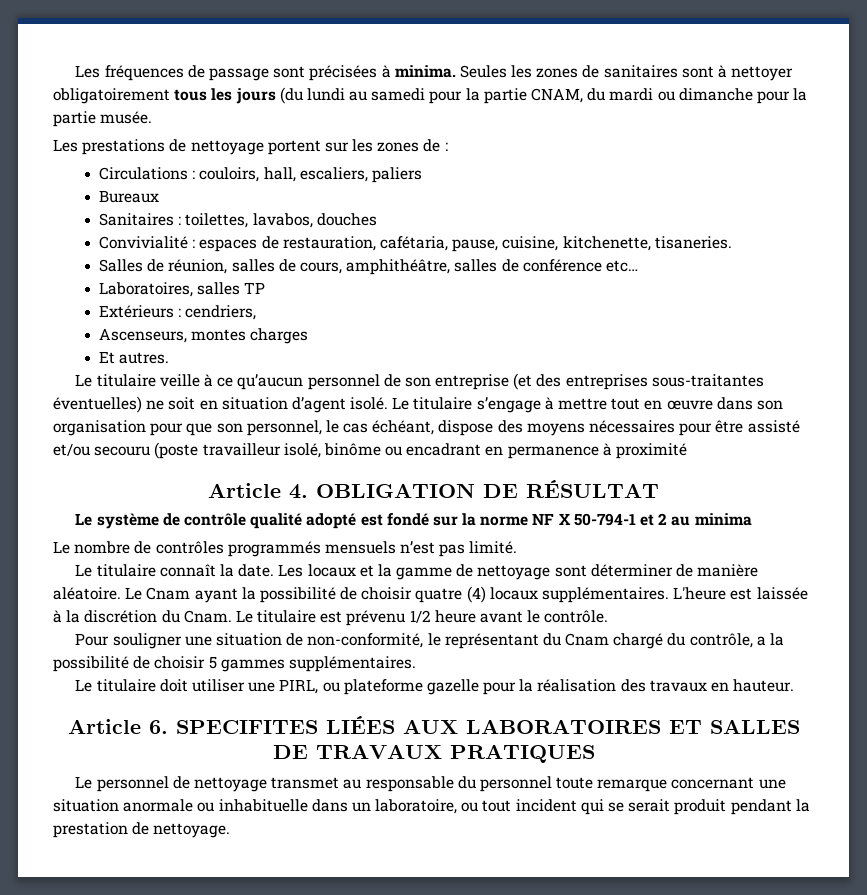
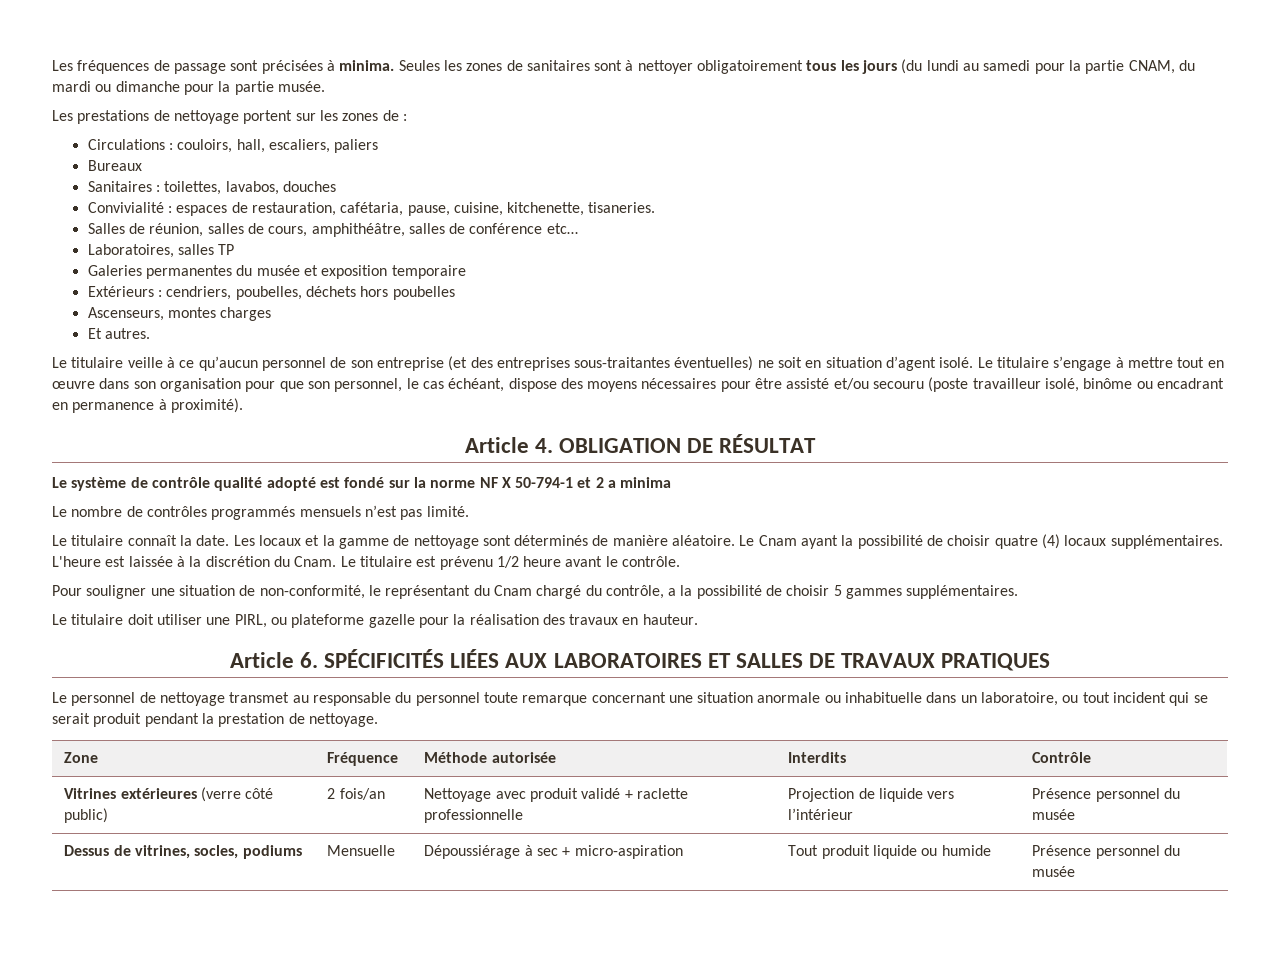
(266, 288) none -> [87,265,466,279] // Galeries permanentes du musée et exposition temporaire
(257, 312) none -> [235,286,455,300] poubelles, déchets hors poubelles
[616,443,688,459] proximité -> [170,398,243,413] proximité).
[671,516,691,526] au -> [608,480,617,488] a
[590,564,673,577] déterminer -> [514,535,589,546] déterminés
[175,720,318,734] SPECIFITES -> [324,649,445,668] SPÉCIFICITÉS
(231, 830) none -> [64,752,99,763] [327,752,399,766] [424,752,556,763] [788,752,847,763] [1032,752,1092,763] [64,787,274,802] [64,808,109,823] [327,788,385,800] [424,788,688,802] [424,809,524,823] [788,788,955,802] [788,808,854,820] [1032,788,1181,802] [1032,809,1076,820] [64,845,302,859] [327,845,396,856] [424,845,683,859] [788,845,991,859] [1032,845,1181,859] [1032,866,1076,877] // Zone | Fréquence | Méthode autorisée | Interdits | Contrôle // Vitrines extérieures (verre côté public) | 2 fois/an | Nettoyage avec produit validé + raclette professionnelle | Projection de liquide vers l’intérieur | Présence personnel du musée // Dessus de vitrines, socles, podiums | Mensuelle | Dépoussiérage à sec + micro-aspiration | Tout produit liquide ou humide | Présence personnel du musée

